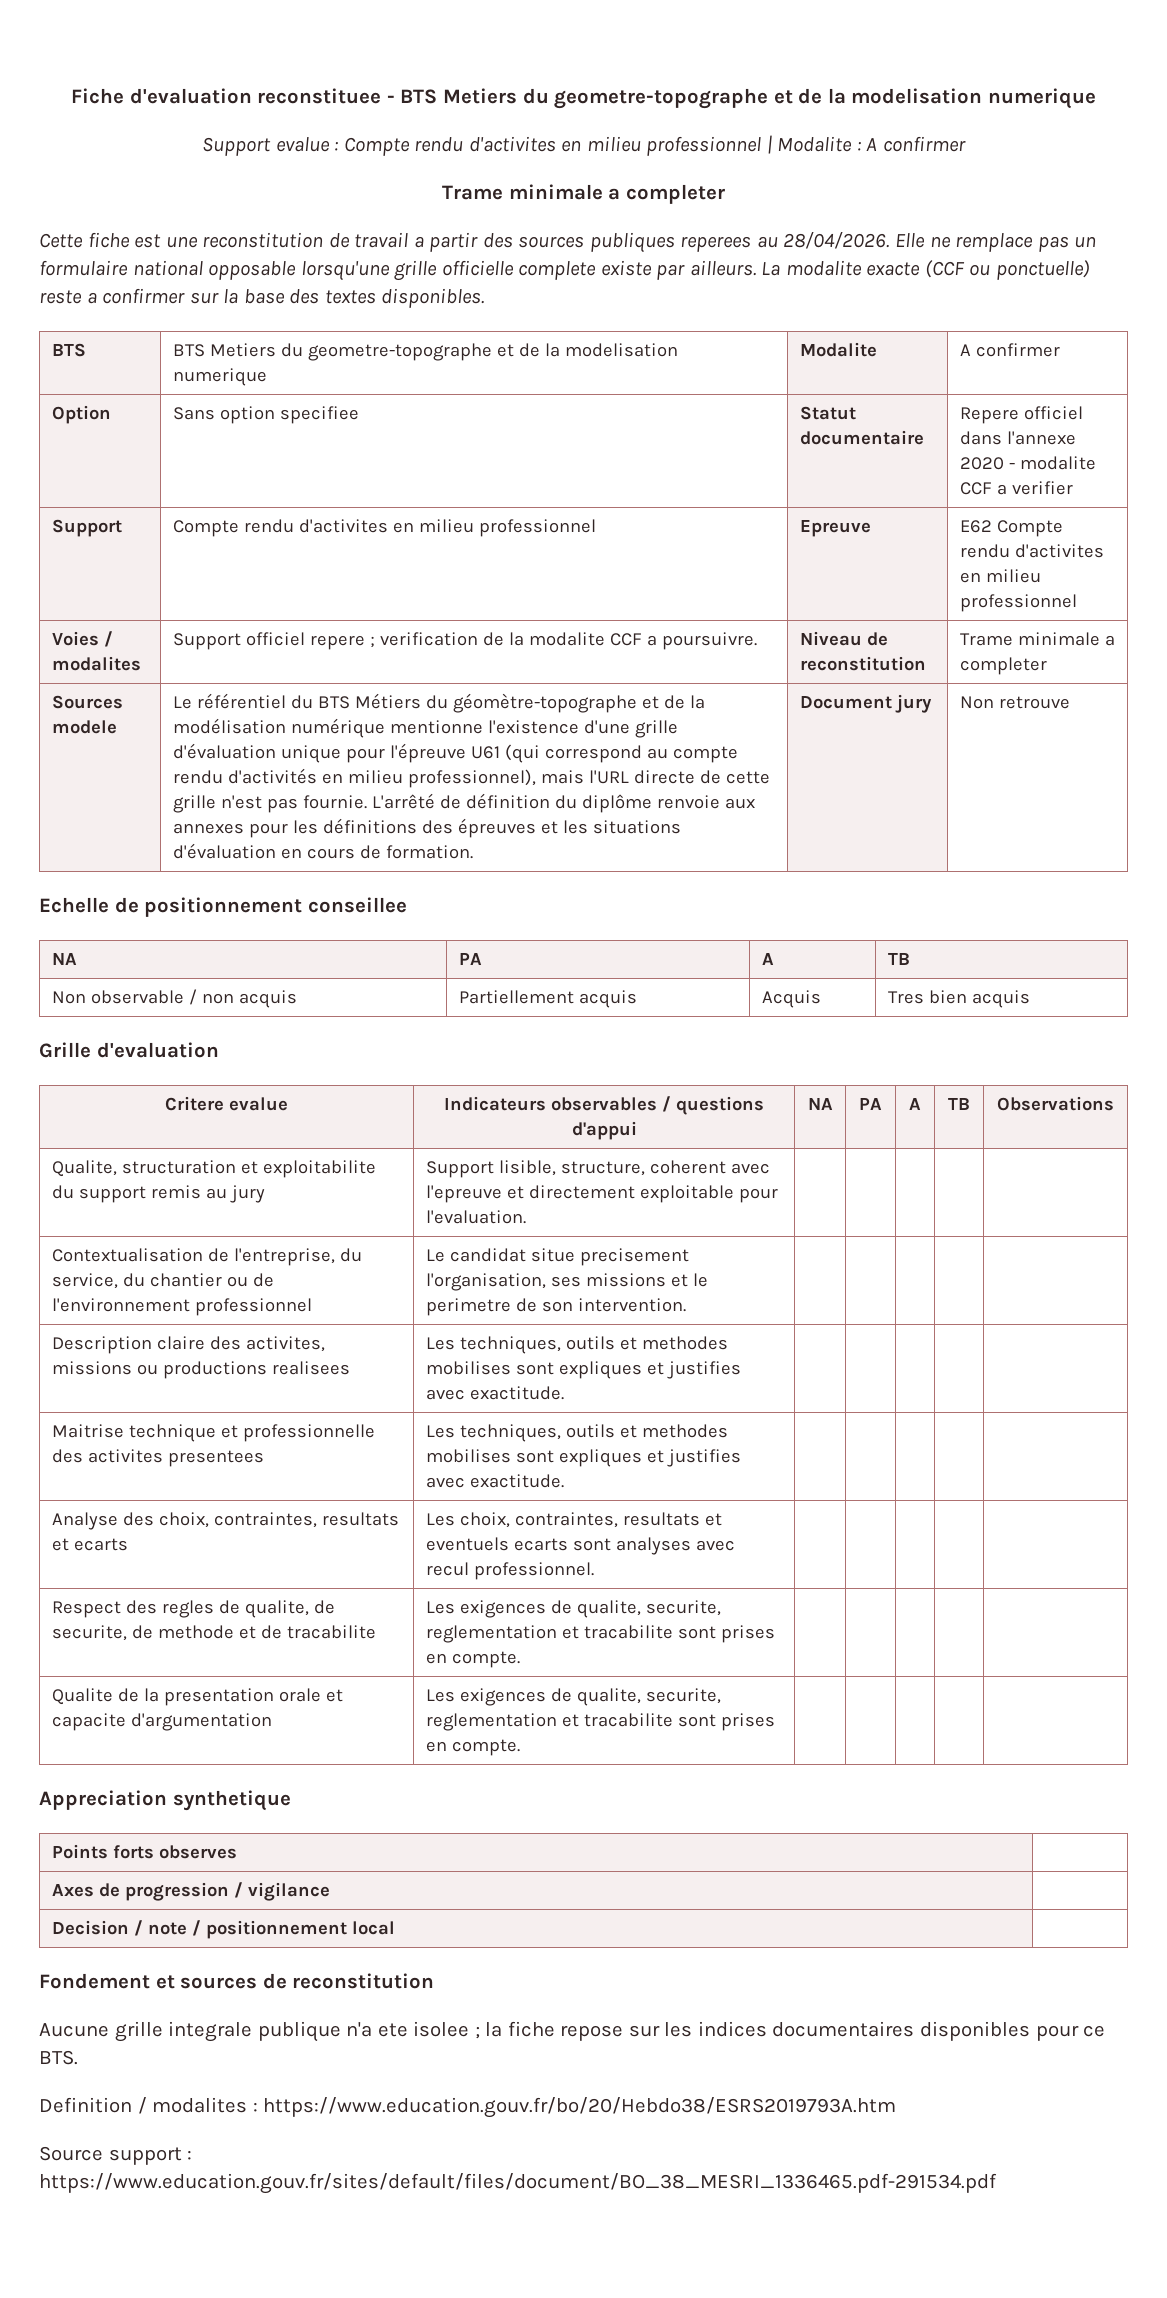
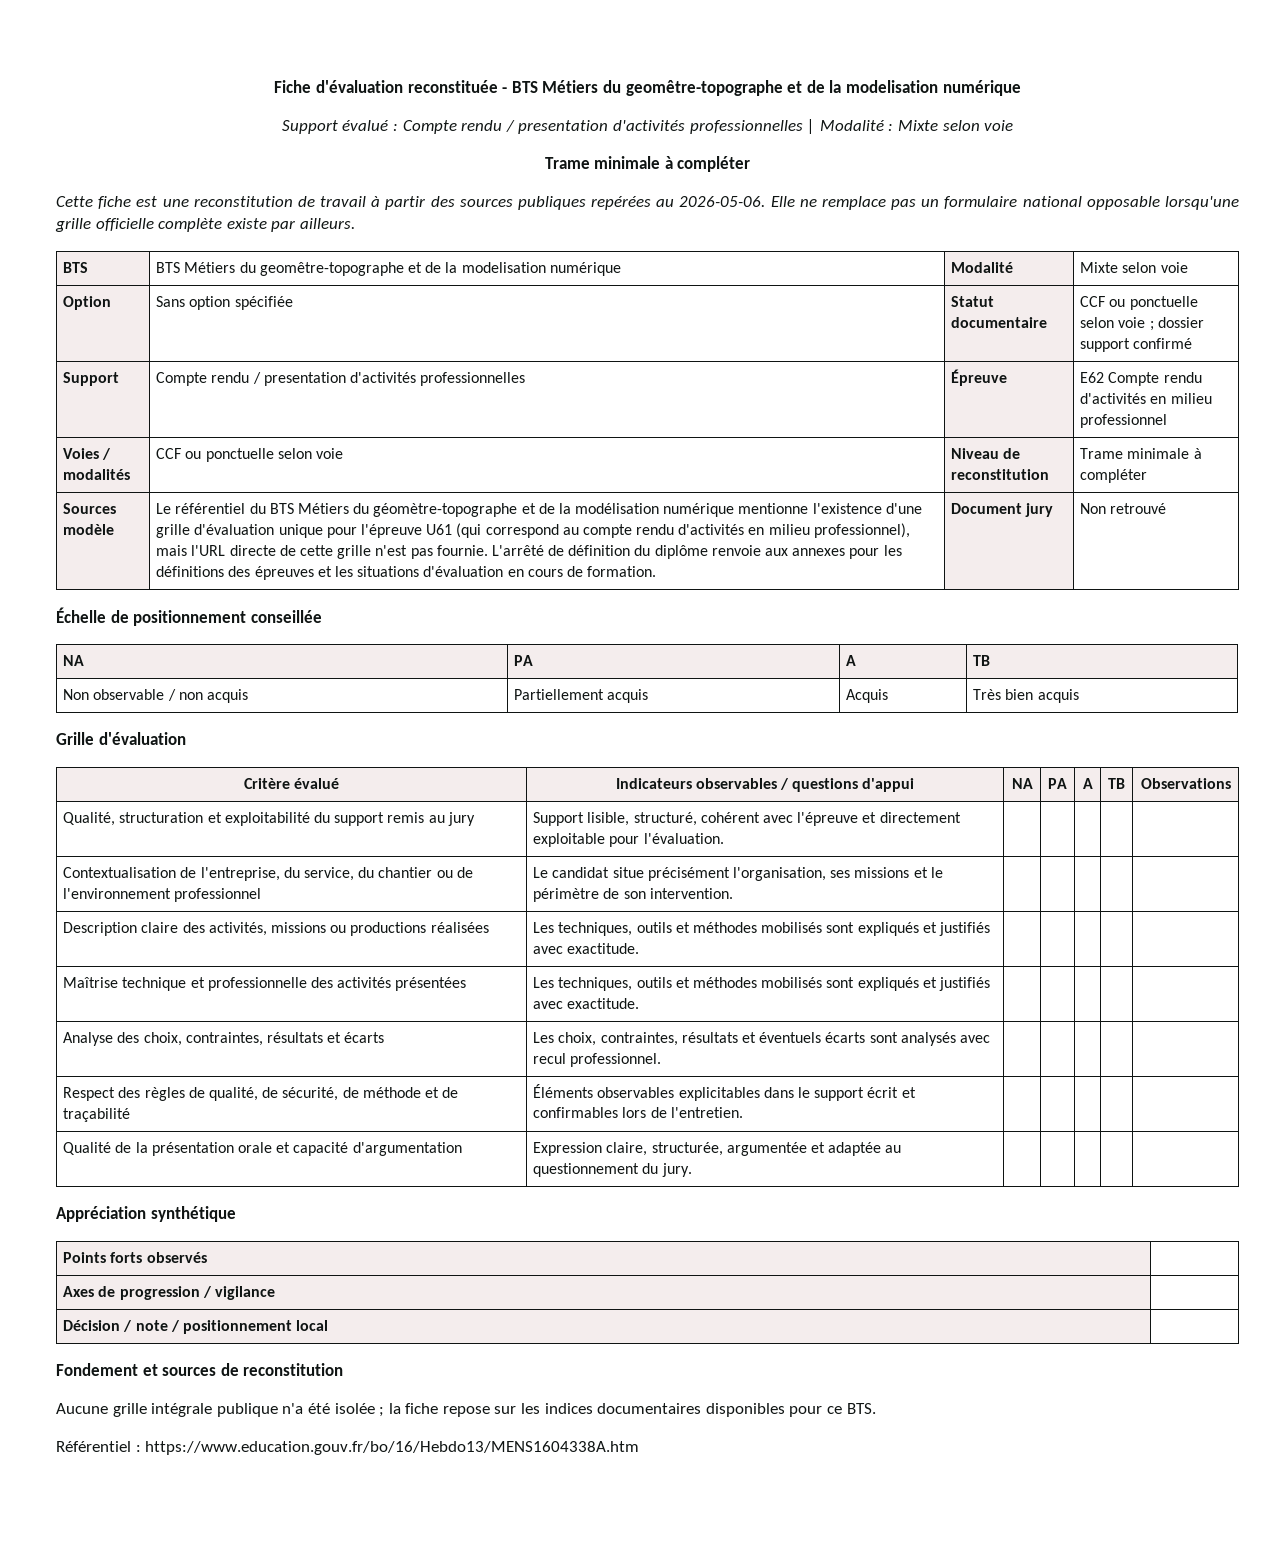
[129,88,1096,109] [202,137,330,156] d'evaluation reconstituee - BTS Metiers du geometre-topographe et de la modelisation numerique // Support evalue -> [316,80,1021,96] [281,120,390,134] d'évaluation reconstituée - BTS Métiers du geomêtre-topographe et de la modelisation numérique // Support évalué
[468,135,966,156] [442,184,725,204] d'activites en milieu professionnel | Modalite : A confirmer // Trame minimale a completer -> [505,119,1014,134] [544,156,751,172] / presentation d'activités professionnelles | Modalité : Mixte selon voie // Trame minimale à compléter
[413,236,424,248] a -> [371,196,381,207] à
[680,232,890,252] reperees au 28/04/2026. -> [591,196,766,210] repérées au 2026-05-06.
[518,261,597,280] complete -> [158,218,223,232] complète
[761,260,1091,280] [39,288,485,308] La modalite exacte (CCF ou ponctuelle) reste a confirmer sur la base des textes disponibles. -> (355, 223) none
[209,343,678,361] [172,368,267,386] [799,342,877,357] [959,343,1060,357] Metiers du geometre-topographe et de la modelisation numerique | Modalite | A confirmer -> [184,262,621,276] [951,262,1014,273] [1080,262,1188,273] Métiers du geomêtre-topographe et de la modelisation numérique | Modalité | Mixte selon voie
[279,406,359,424] specifiee -> [234,296,293,310] spécifiée
[959,406,1083,424] [959,431,1076,445] [959,456,1096,470] [959,481,1073,495] [51,519,122,537] [172,519,596,537] [799,520,871,537] Repere officiel dans l'annexe 2020 - modalite CCF a verifier // Support | Compte rendu d'activites en milieu professionnel | Epreuve -> [1080,296,1198,310] [1080,317,1204,331] [1080,338,1193,352] [63,372,120,386] [156,372,526,386] [951,369,1008,386] CCF ou ponctuelle selon voie ; dossier support confirmé // Support | Compte rendu / presentation d'activités professionnelles | Épreuve
[1014,544,1104,558] d'activites -> [1080,393,1147,404] d'activités
[51,656,141,671] [172,632,757,650] modalites | Support officiel repere ; verification de la modalite CCF a poursuivre. -> [63,469,131,480] [156,448,343,462] modalités | CCF ou ponctuelle selon voie
[1104,635,1115,646] [959,657,1047,675] a completer -> [1193,448,1202,459] [1080,469,1148,483] à compléter
[51,720,117,734] modele -> [63,524,115,535] modèle
[998,696,1070,709] [39,897,109,913] retrouve // Echelle -> [1110,503,1167,514] [56,607,106,623] retrouvé // Échelle
[307,897,407,913] conseillee -> [250,610,322,623] conseillée
[887,991,924,1004] Tres -> [973,689,1002,700] Très
[96,1042,219,1058] [165,1096,288,1111] d'evaluation // Critere evalue -> [98,732,186,745] [243,778,340,789] d'évaluation // Critère évalué
[51,1160,117,1177] Qualite, -> [63,812,116,826] Qualité,
[262,1160,376,1178] exploitabilite -> [224,812,310,826] exploitabilité
[560,1160,770,1176] [425,1185,502,1203] structure, coherent avec l'epreuve -> [633,812,859,826] structuré, cohérent avec l'épreuve
[425,1210,526,1224] l'evaluation. -> [643,833,724,844] l'évaluation.
[579,1248,689,1266] precisement -> [647,867,730,881] précisément
[425,1298,511,1316] perimetre -> [533,888,600,902] périmètre
[245,1336,325,1352] activites, -> [208,922,267,936] activités,
[271,1361,350,1375] [425,1336,728,1354] [425,1361,741,1379] [425,1386,564,1400] [51,1424,124,1438] realisees | Les techniques, outils et methodes mobilises sont expliques et justifies avec exactitude. | | | | | // Maitrise -> [430,922,489,933] [533,922,990,936] [533,943,640,954] [63,977,119,988] réalisées | Les techniques, outils et méthodes mobilisés sont expliqués et justifiés avec exactitude. | | | | | // Maîtrise
[87,1449,264,1467] [425,1424,728,1442] [425,1449,741,1467] activites presentees | Les techniques, outils et methodes mobilises sont expliques et justifies -> [337,977,467,991] [533,977,990,991] activités présentées | Les techniques, outils et méthodes mobilisés sont expliqués et justifiés
[321,1512,399,1526] [51,1538,128,1551] resultats et ecarts -> [266,1032,385,1043] résultats et écarts
[622,1512,722,1526] [425,1537,691,1555] resultats et eventuels ecarts sont analyses -> [681,1032,956,1046] résultats et éventuels écarts sont analysés
[161,1600,335,1618] [51,1625,376,1641] [425,1600,721,1618] [425,1625,775,1643] [425,1651,520,1668] [51,1688,274,1706] regles de qualite, de securite, de methode et de tracabilite | Les exigences de qualite, securite, reglementation et tracabilite sont prises en compte. | | | | | // Qualite de la presentation -> [144,1087,459,1101] [63,1108,131,1122] [533,1084,916,1101] [533,1107,743,1118] [63,1142,234,1156] règles de qualité, de sécurité, de méthode et de traçabilité | Éléments observables explicitables dans le support écrit et confirmables lors de l'entretien. | | | | | // Qualité de la présentation
[51,1713,126,1731] capacite -> [293,1142,349,1156] capacité
[425,1688,721,1706] [425,1713,775,1731] [425,1739,520,1756] [39,1790,291,1811] Les exigences de qualite, securite, reglementation et tracabilite sont prises en compte. | | | | | // Appreciation synthetique -> [533,1142,902,1156] [533,1163,692,1177] [56,1206,236,1222] Expression claire, structurée, argumentée et adaptée au questionnement du jury. | | | | | // Appréciation synthétique
[158,1845,237,1859] observes -> [146,1252,207,1263] observés
[51,1920,129,1935] Decision -> [63,1320,121,1331] Décision
[168,2021,253,2042] integrale -> [151,1403,213,1417] intégrale
[377,2021,470,2037] ete isolee -> [307,1403,375,1414] été isolée
[39,2097,897,2118] [39,2146,193,2165] [39,2173,997,2194] Definition / modalites : https://www.education.gouv.fr/bo/20/Hebdo38/ESRS2019793A.htm // Source support : https://www.education.gouv.fr/sites/default/files/document/BO_38_MESRI_1336465.pdf-291534.pdf -> [56,1441,640,1455] Référentiel : https://www.education.gouv.fr/bo/16/Hebdo13/MENS1604338A.htm

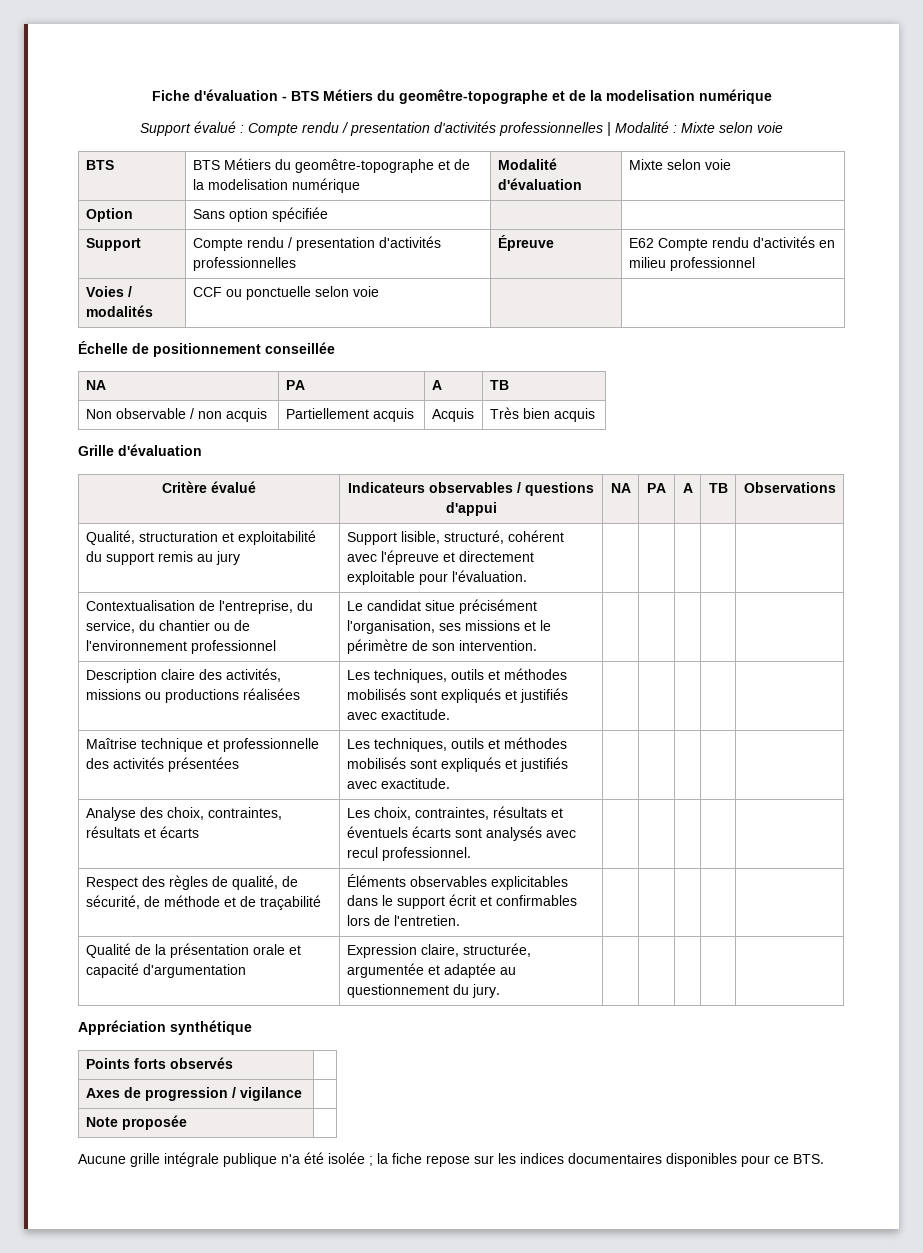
[407,80,498,93] reconstituée -> (278, 95) none
[544,156,751,172] [56,196,1239,210] [55,218,355,232] // Trame minimale à compléter // Cette fiche est une reconstitution de travail à partir des sources publiques repérées au 2026-05-06. Elle ne remplace pas un formulaire national opposable lorsqu'une grille officielle complète existe par ailleurs. -> (783, 127) none
(1014, 267) none -> [497,178,582,190] d'évaluation
[951,296,995,307] [951,317,1048,328] [1080,296,1198,310] [1080,317,1204,331] [1080,338,1193,352] Statut documentaire | CCF ou ponctuelle selon voie ; dossier support confirmé -> (328, 214) |
[951,448,1021,459] [951,469,1050,480] [1080,448,1202,459] [1080,469,1148,483] [63,503,117,514] [63,524,115,535] [156,503,922,517] [156,523,910,538] [156,545,902,559] [156,566,657,580] [951,503,1054,517] [1080,503,1167,514] Niveau de reconstitution | Trame minimale à compléter // Sources modèle | Le référentiel du BTS Métiers du géomètre-topographe et de la modélisation numérique mentionne l'existence d'une grille d'évaluation unique pour l'épreuve U61 (qui correspond au compte rendu d'activités en milieu professionnel), mais l'URL directe de cette grille n'est pas fournie. L'arrêté de définition du diplôme renvoie aux annexes pour les définitions des épreuves et les situations d'évaluation en cours de formation. | Document jury | Non retrouvé -> (379, 291) |
[63,1320,329,1334] [56,1363,344,1376] Décision / note / positionnement local | // Fondement et sources de reconstitution -> [85,1115,187,1130] Note proposée |
[56,1441,640,1455] // Référentiel : https://www.education.gouv.fr/bo/16/Hebdo13/MENS1604338A.htm -> (824, 1159) none

